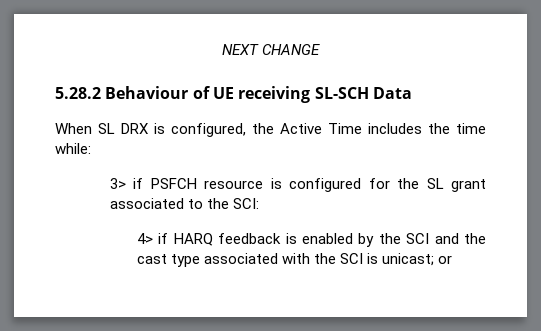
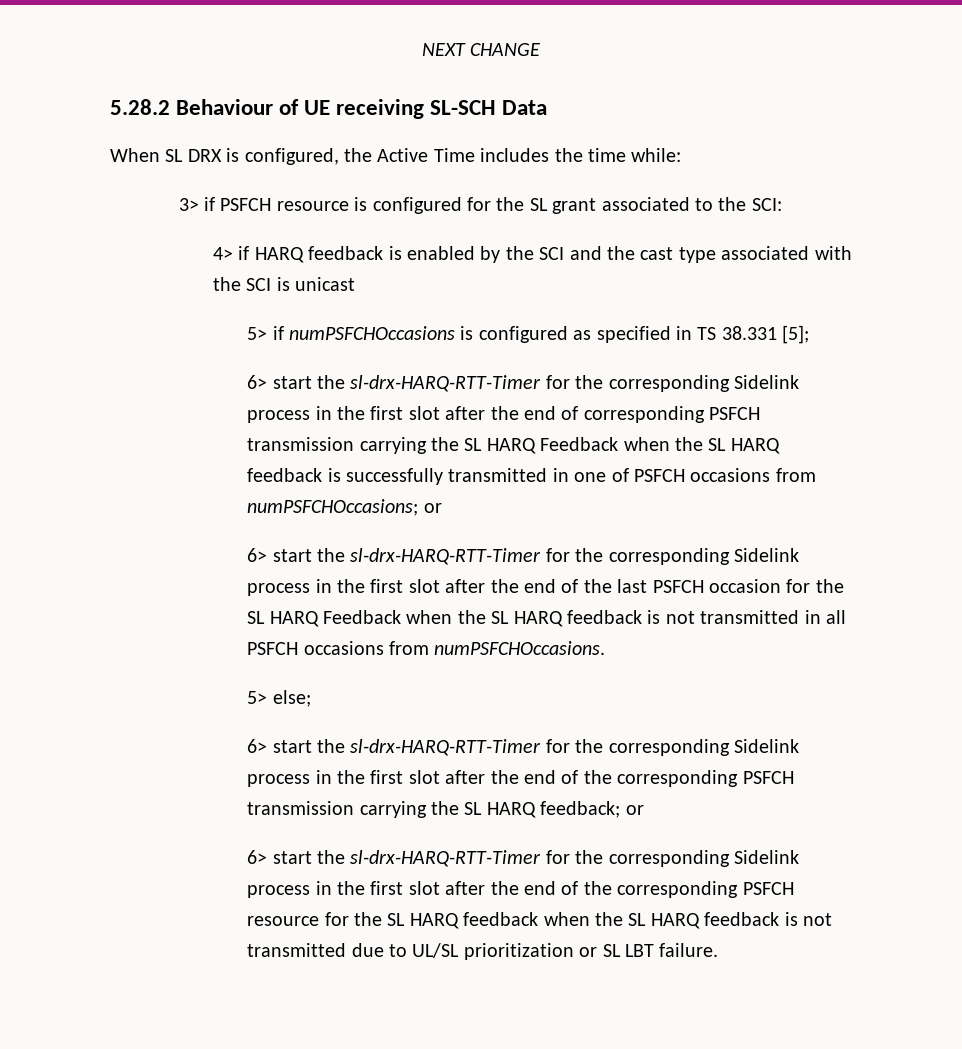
[382,253,453,266] unicast; or -> [295,277,356,291] [247,325,810,344] [247,375,799,392] [247,406,761,423] [247,437,780,454] [247,468,816,485] [247,499,442,516] [247,548,799,565] [247,579,844,596] [247,610,846,627] [247,641,606,655] [247,690,311,707] [247,739,799,756] [247,770,794,787] [247,801,644,818] [247,850,799,867] [247,881,794,898] [247,912,832,929] [247,943,719,960] unicast // 5> if numPSFCHOccasions is configured as specified in TS 38.331 [5]; // 6> start the sl-drx-HARQ-RTT-Timer for the corresponding Sidelink process in the first slot after the end of corresponding PSFCH transmission carrying the SL HARQ Feedback when the SL HARQ feedback is successfully transmitted in one of PSFCH occasions from numPSFCHOccasions; or // 6> start the sl-drx-HARQ-RTT-Timer for the corresponding Sidelink process in the first slot after the end of the last PSFCH occasion for the SL HARQ Feedback when the SL HARQ feedback is not transmitted in all PSFCH occasions from numPSFCHOccasions. // 5> else; // 6> start the sl-drx-HARQ-RTT-Timer for the corresponding Sidelink process in the first slot after the end of the corresponding PSFCH transmission carrying the SL HARQ feedback; or // 6> start the sl-drx-HARQ-RTT-Timer for the corresponding Sidelink process in the first slot after the end of the corresponding PSFCH resource for the SL HARQ feedback when the SL HARQ feedback is not transmitted due to UL/SL prioritization or SL LBT failure.

